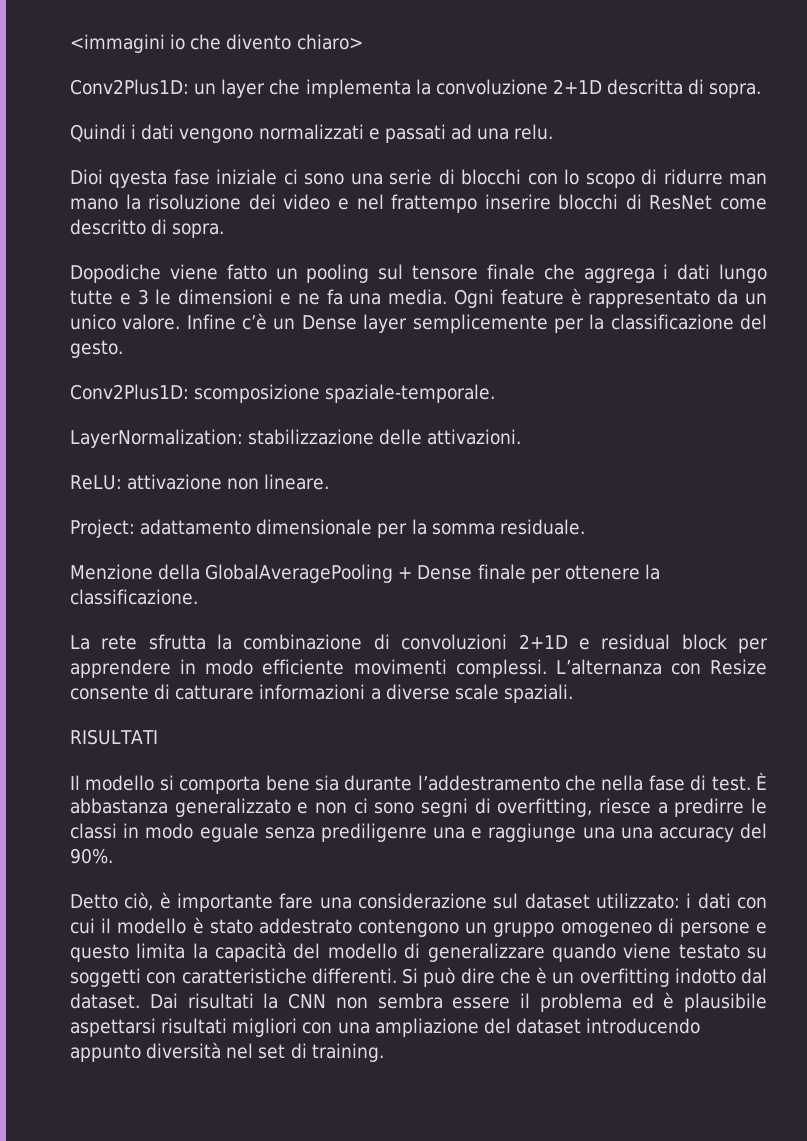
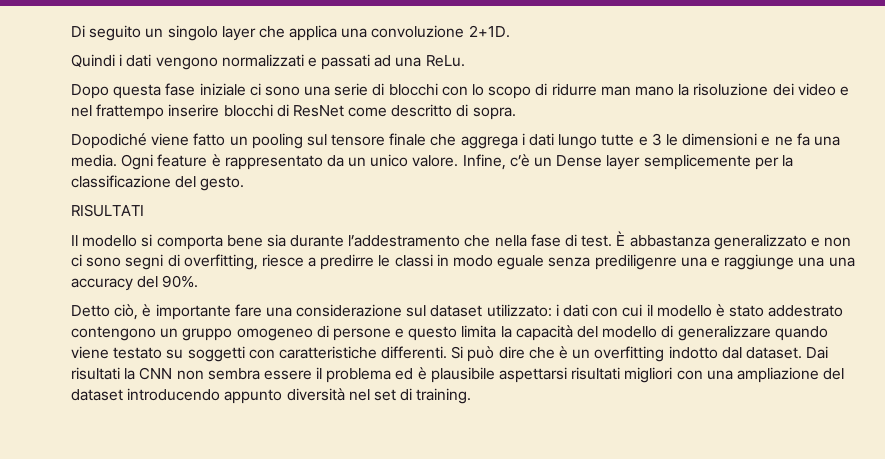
[70,34,363,53] [70,79,762,98] <immagini io che divento chiaro> // Conv2Plus1D: un layer che implementa la convoluzione 2+1D descritta di sopra. -> [71,25,510,41] Di seguito un singolo layer che applica una convoluzione 2+1D.
[514,124,554,140] [70,169,168,188] relu. // Dioi qyesta -> [425,55,465,67] [71,84,162,99] ReLu. // Dopo questa
[70,264,161,283] Dopodiche -> [71,133,147,149] Dopodiché
[186,314,236,330] Infine -> [462,154,506,170] Infine,
[70,384,496,403] [70,429,522,448] [70,474,330,490] [70,519,585,538] [70,564,661,583] [70,589,198,605] [70,634,769,653] [70,659,768,678] [70,684,573,703] // Conv2Plus1D: scomposizione spaziale-temporale. // LayerNormalization: stabilizzazione delle attivazioni. // ReLU: attivazione non lineare. // Project: adattamento dimensionale per la somma residuale. // Menzione della GlobalAveragePooling + Dense finale per ottenere la classificazione. // La rete sfrutta la combinazione di convoluzioni 2+1D e residual block per apprendere in modo efficiente movimenti complessi. L’alternanza con Resize consente di catturare informazioni a diverse scale spaziali. -> (245, 183) none

